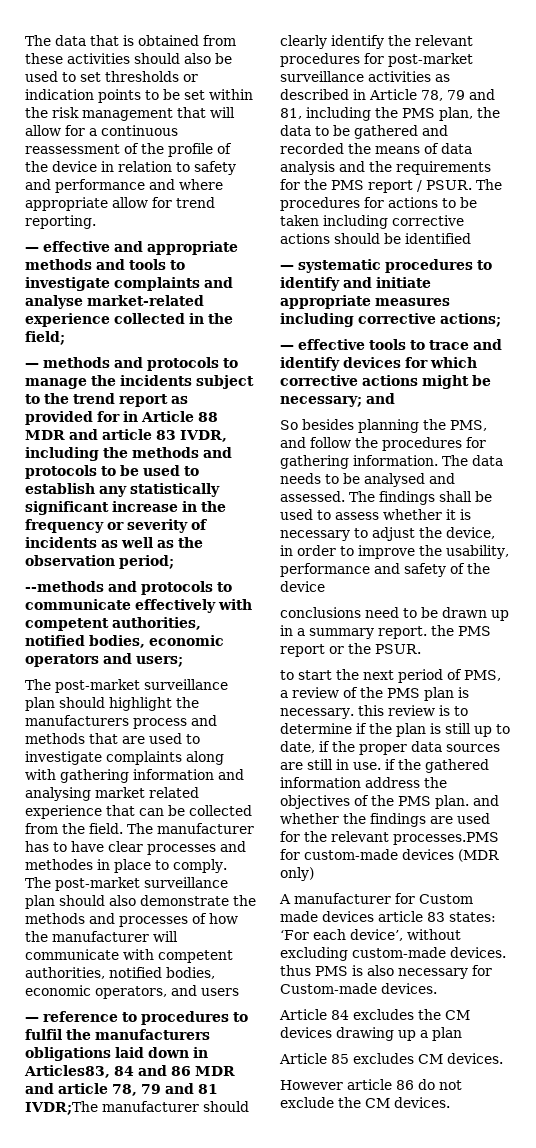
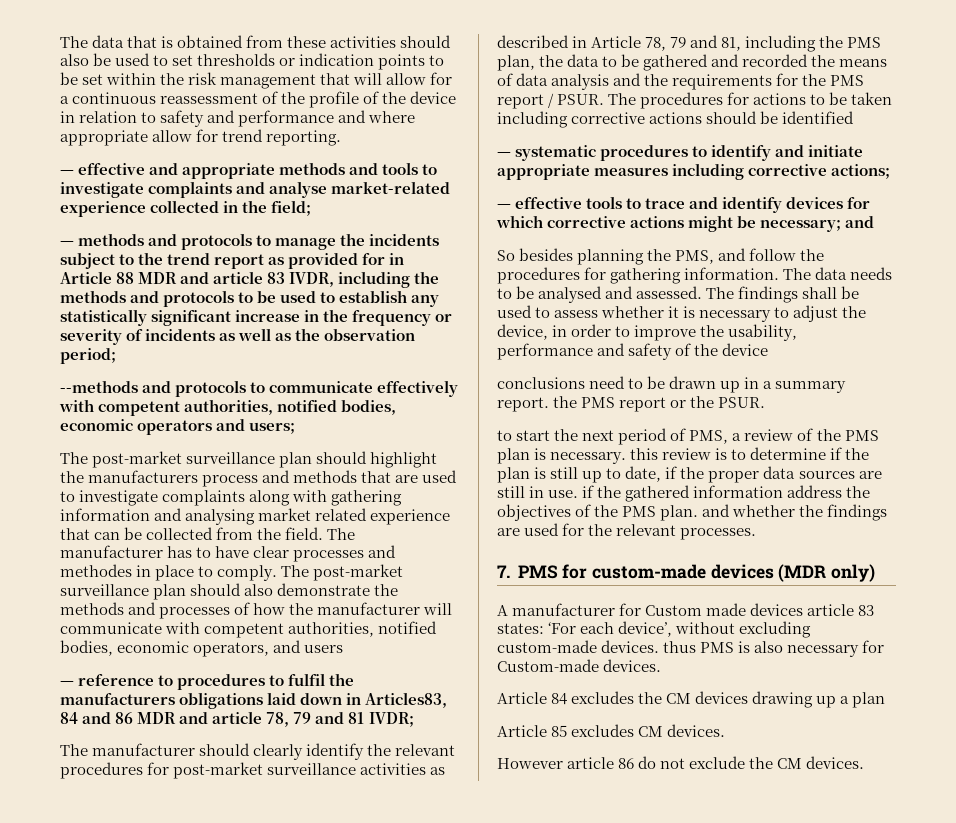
[25,1101,98,1115] IVDR;The -> [368,712,414,727] [60,744,88,756] IVDR; // The
[393,832,499,845] processes.PMS -> [680,528,757,540] [497,565,558,579] processes. // 7. PMS

